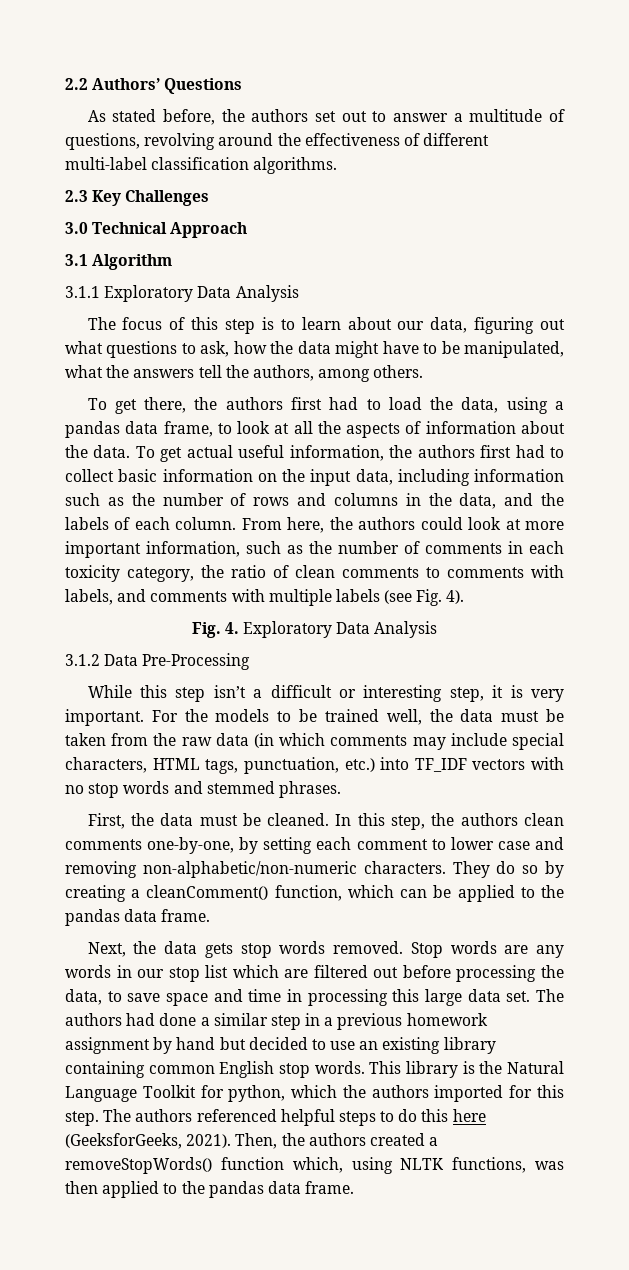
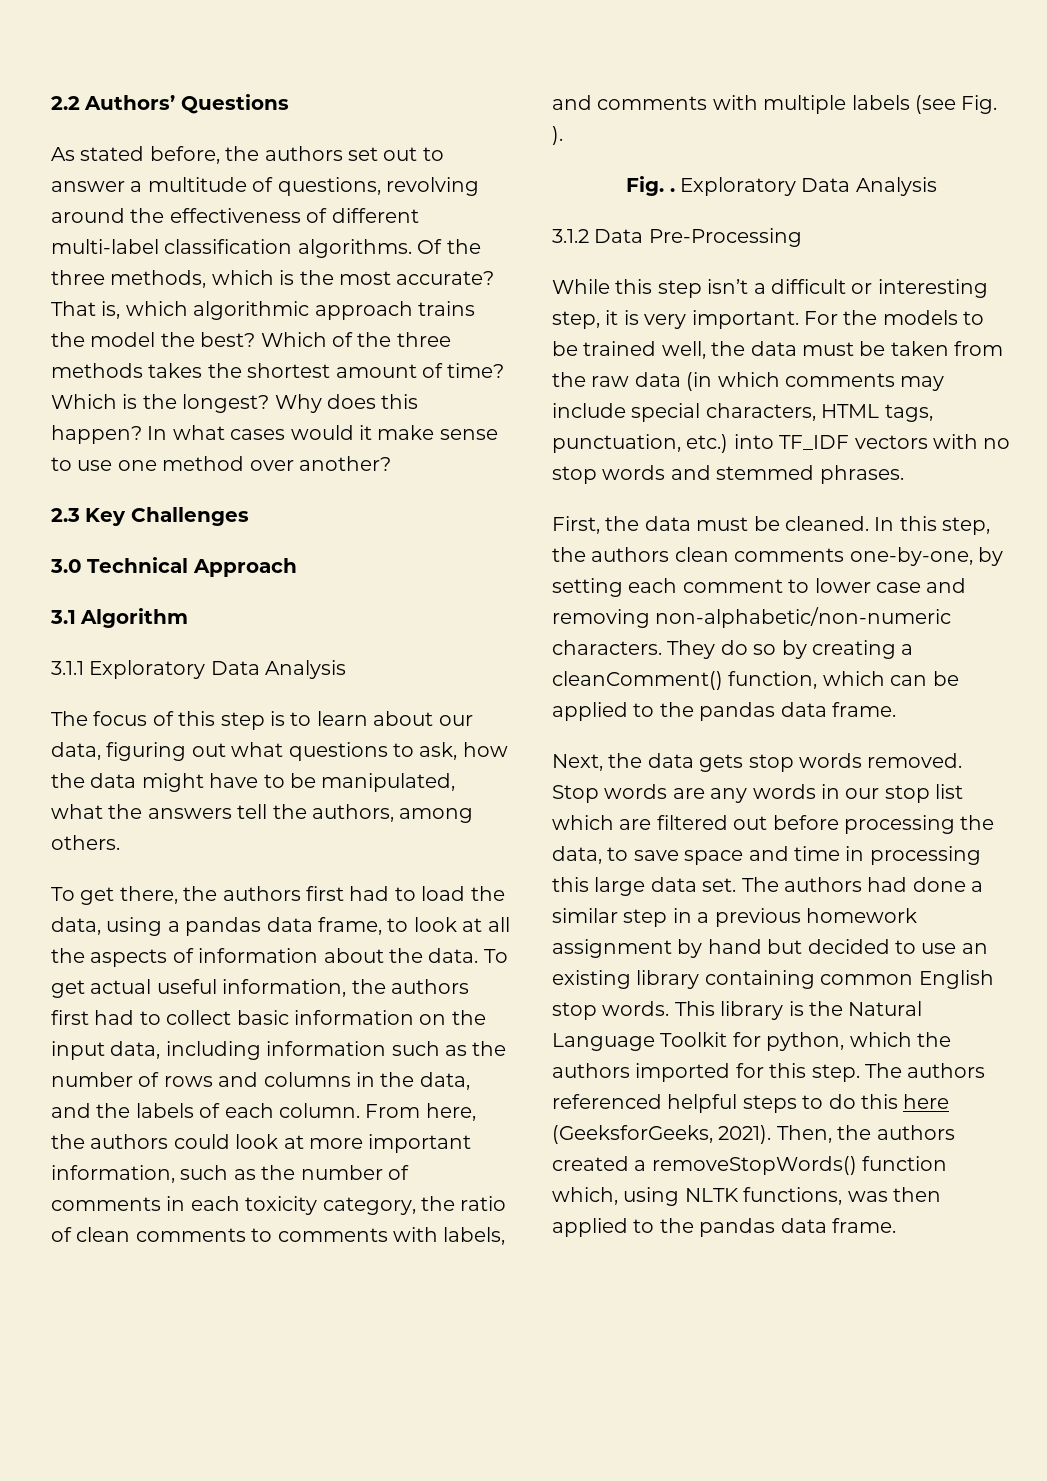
(338, 165) none -> [417,239,481,254] [51,270,495,288] [51,301,475,320] [51,332,451,347] [51,363,505,378] [51,394,419,413] [51,425,498,444] [51,456,391,471] Of the three methods, which is the most accurate? That is, which algorithmic approach trains the model the best? Which of the three methods takes the shortest amount of time? Which is the longest? Why does this happen? In what cases would it make sense to use one method over another?
[446,590,465,604] [191,622,239,638] 4). // Fig. 4. -> [552,126,563,145] [626,176,675,196] ). // Fig. .

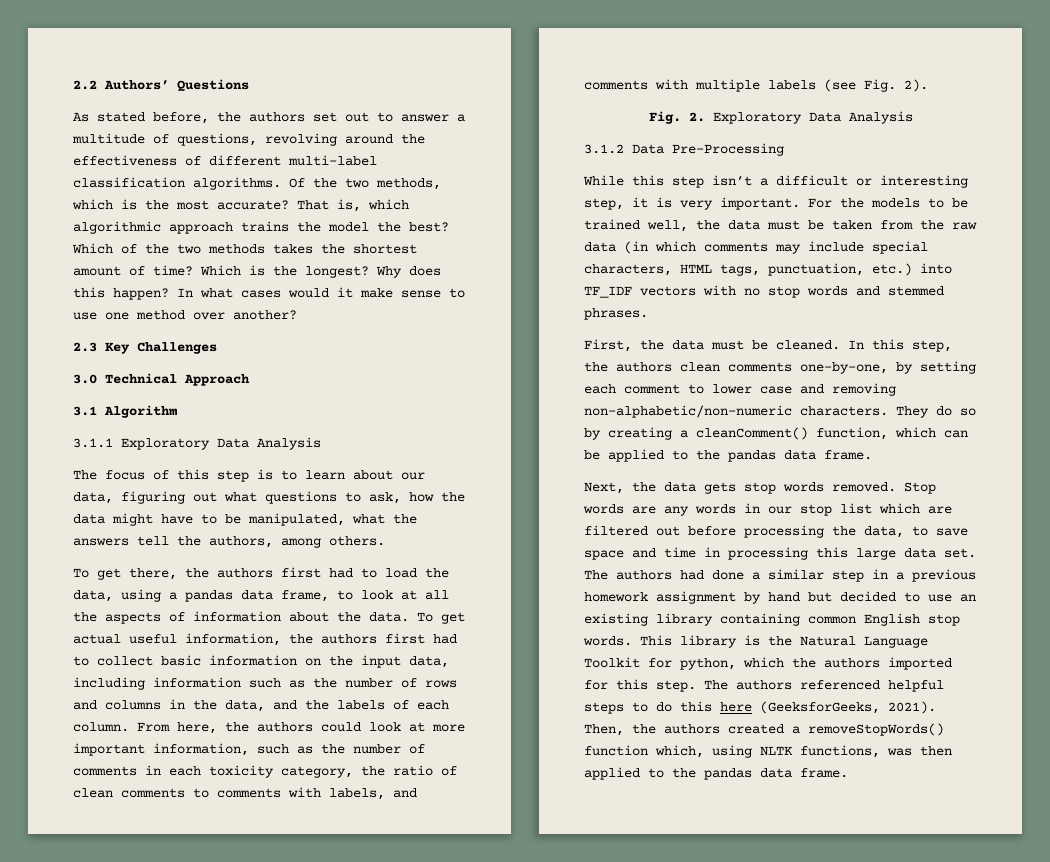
[51,270,105,285] three -> [345,178,369,188] two
[396,332,451,347] three -> [177,244,201,254] two
[552,126,563,145] [626,176,675,196] ). // Fig. . -> [904,79,928,92] [648,111,705,124] 2). // Fig. 2.

